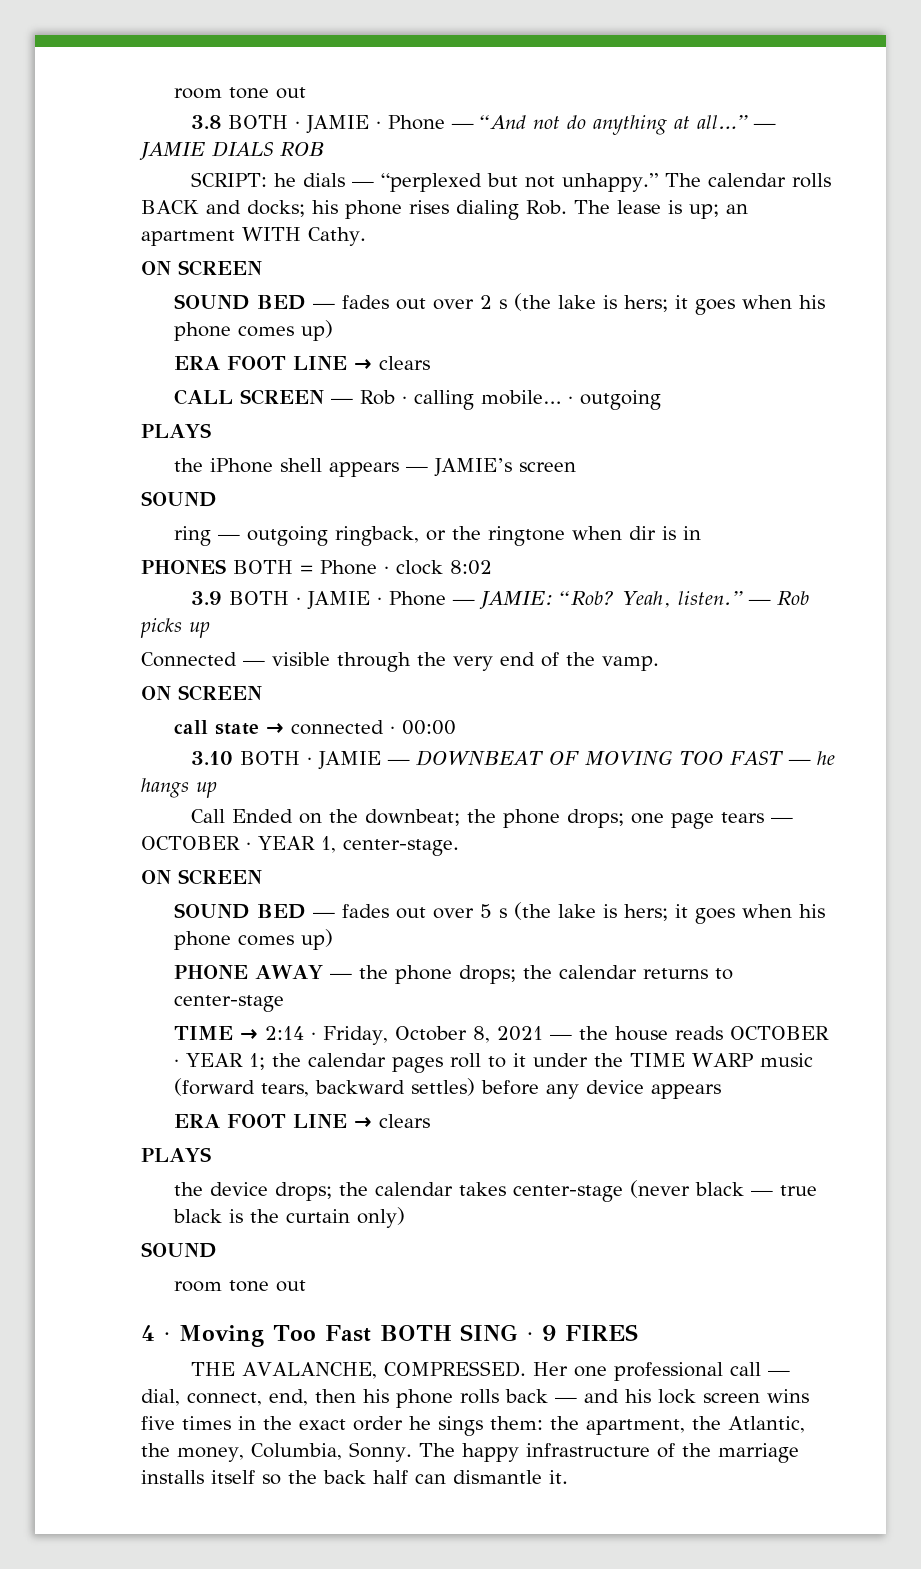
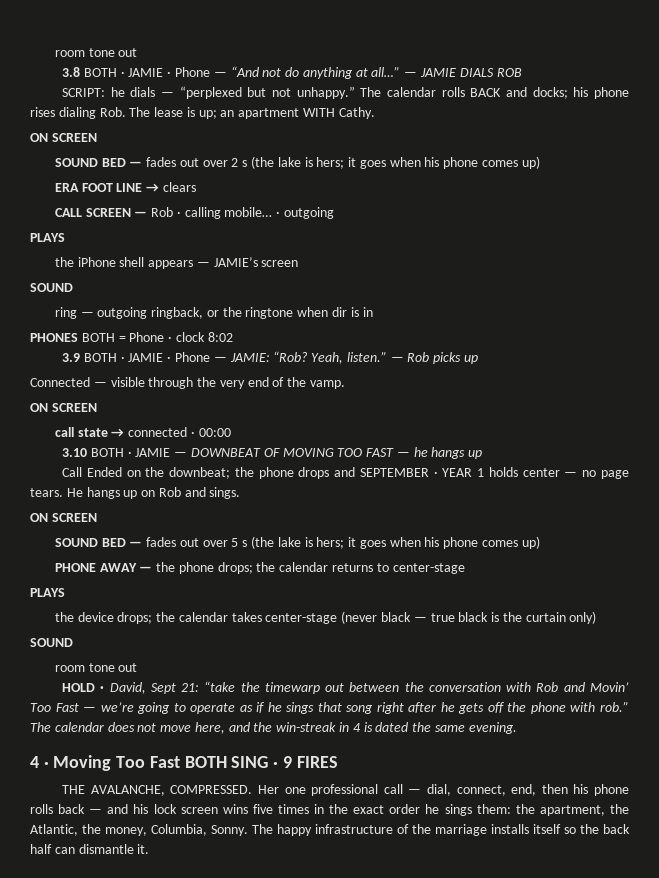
[567,809,794,829] [141,836,459,856] drops; one page tears — OCTOBER · YEAR 1, center-stage. -> [298,467,630,479] [30,487,241,499] drops and SEPTEMBER · YEAR 1 holds center — no page tears. He hangs up on Rob and sings.
[173,1026,829,1045] [173,1053,813,1073] [173,1078,721,1099] [173,1114,430,1128] // TIME → 2:14 · Friday, October 8, 2021 — the house reads OCTOBER · YEAR 1; the calendar pages roll to it under the TIME WARP music (forward tears, backward settles) before any device appears // ERA FOOT LINE → clears -> (465, 568) none
(306, 1286) none -> [62,681,629,694] [30,701,629,714] [30,722,517,734] // HOLD · David, Sept 21: “take the timewarp out between the conversation with Rob and Movin’ Too Fast — we’re going to operate as if he sings that song right after he gets off the phone with rob.” The calendar does not move here, and the win-streak in 4 is dated the same evening.

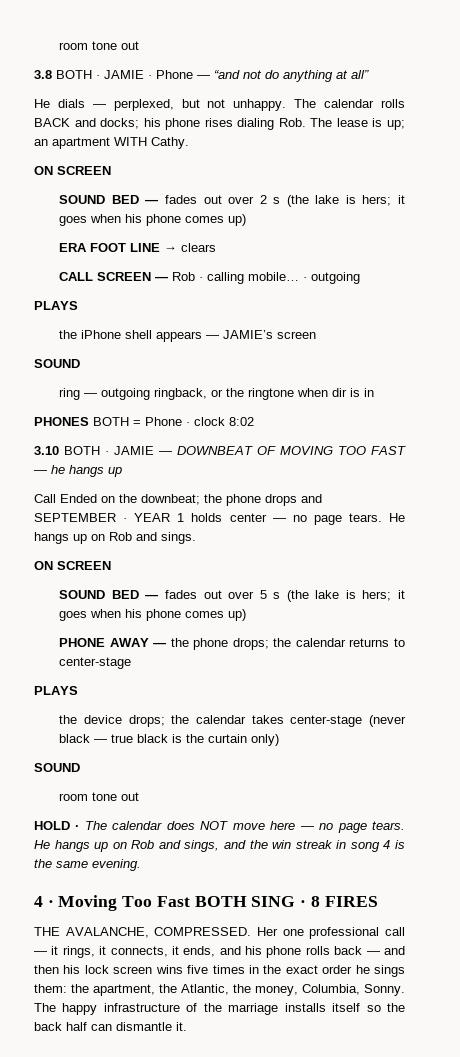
[230,66,259,77] “And -> [214,70,240,79] “and
[371,66,522,77] [62,87,125,97] all…” — JAMIE DIALS ROB // SCRIPT: he -> [351,70,369,79] [34,99,50,108] all” // He
[179,86,242,99] “perplexed -> [113,99,174,111] perplexed,
[296,86,355,99] unhappy.” -> [233,99,287,111] unhappy.
[62,351,479,364] [30,377,346,389] [30,403,97,412] [54,427,231,437] // 3.9 BOTH · JAMIE · Phone — JAMIE: “Rob? Yeah, listen.” — Rob picks up // Connected — visible through the very end of the vamp. // ON SCREEN // call state → connected · 00:00 -> (254, 421) none
[109,681,629,694] [30,701,629,714] [30,722,350,734] David, Sept 21: “take the timewarp out between the conversation with Rob and Movin’ Too Fast — we’re going to operate as if he sings that song right after he gets off the phone with rob.” The calendar does not move here, and the win-streak in -> [84,821,405,833] [34,840,380,852] The calendar does NOT move here — no page tears. He hangs up on Rob and sings, and the win streak in song
[375,722,409,732] dated -> (405, 844) none
[282,756,292,768] 9 -> [310,896,320,907] 8
[426,784,568,796] dial, connect, end, then -> [51,946,241,958] it rings, it connects, it ends, and
(129, 809) none -> [34,965,59,974] then

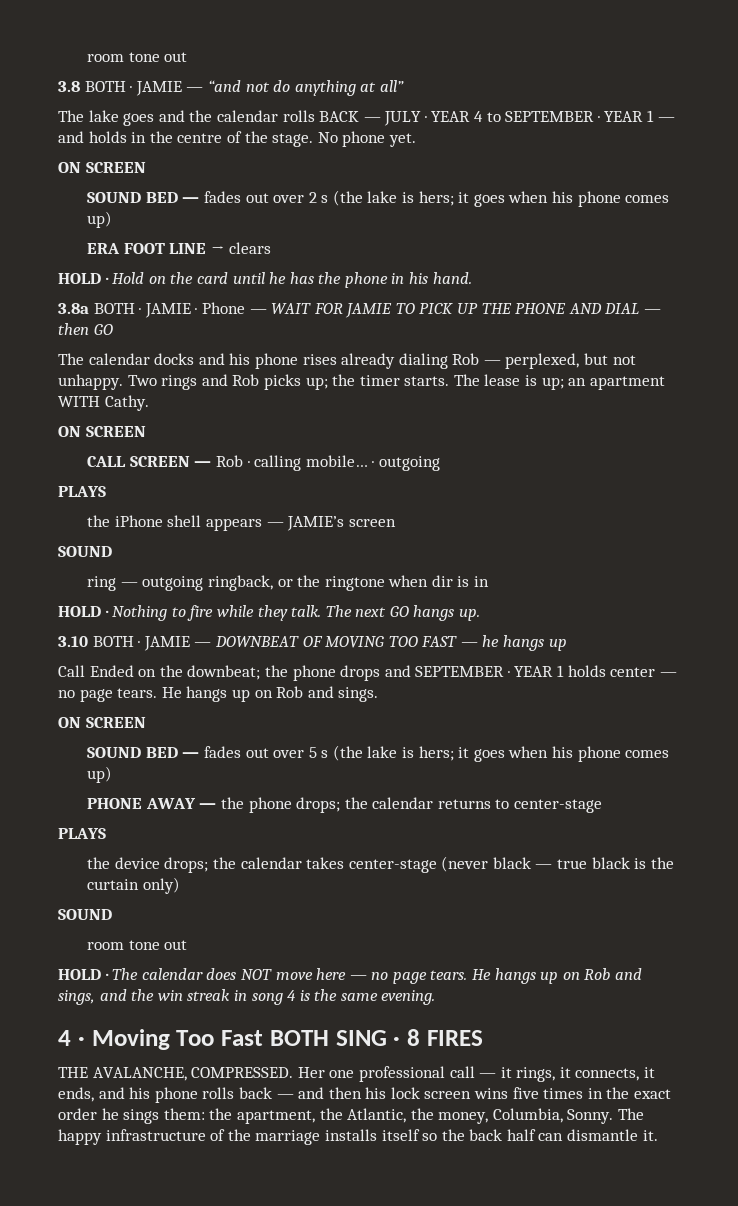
[148,70,193,79] · Phone -> (182, 88) none
[34,99,406,111] [34,118,405,130] [34,137,189,149] He dials — perplexed, but not unhappy. The calendar rolls BACK and docks; his phone rises dialing Rob. The lease is up; an apartment WITH Cathy. -> [58,110,675,126] [58,131,416,147] The lake goes and the calendar rolls BACK — JULY · YEAR 4 to SEPTEMBER · YEAR 1 — and holds in the centre of the stage. No phone yet.
(217, 247) none -> [58,272,472,288] [58,302,662,318] [58,323,113,335] [58,353,636,369] [58,374,665,390] [58,395,149,411] [58,426,146,437] // HOLD · Hold on the card until he has the phone in his hand. // 3.8a BOTH · JAMIE · Phone — WAIT FOR JAMIE TO PICK UP THE PHONE AND DIAL — then GO // The calendar docks and his phone rises already dialing Rob — perplexed, but not unhappy. Two rings and Rob picks up; the timer starts. The lease is up; an apartment WITH Cathy. // ON SCREEN
[34,417,254,426] PHONES BOTH = Phone · clock 8:02 -> [58,605,481,621] HOLD · Nothing to fire while they talk. The next GO hangs up.

